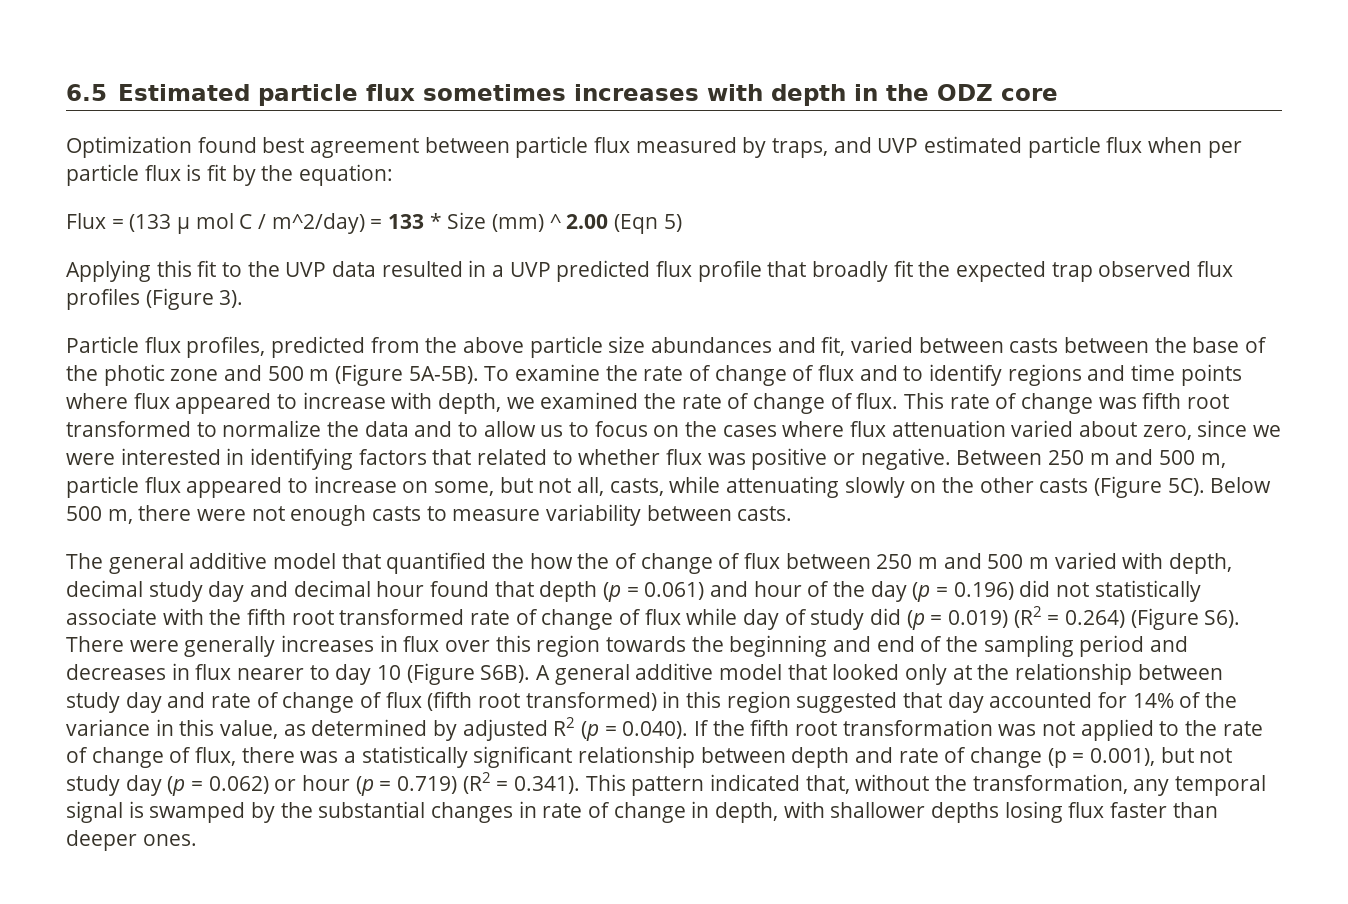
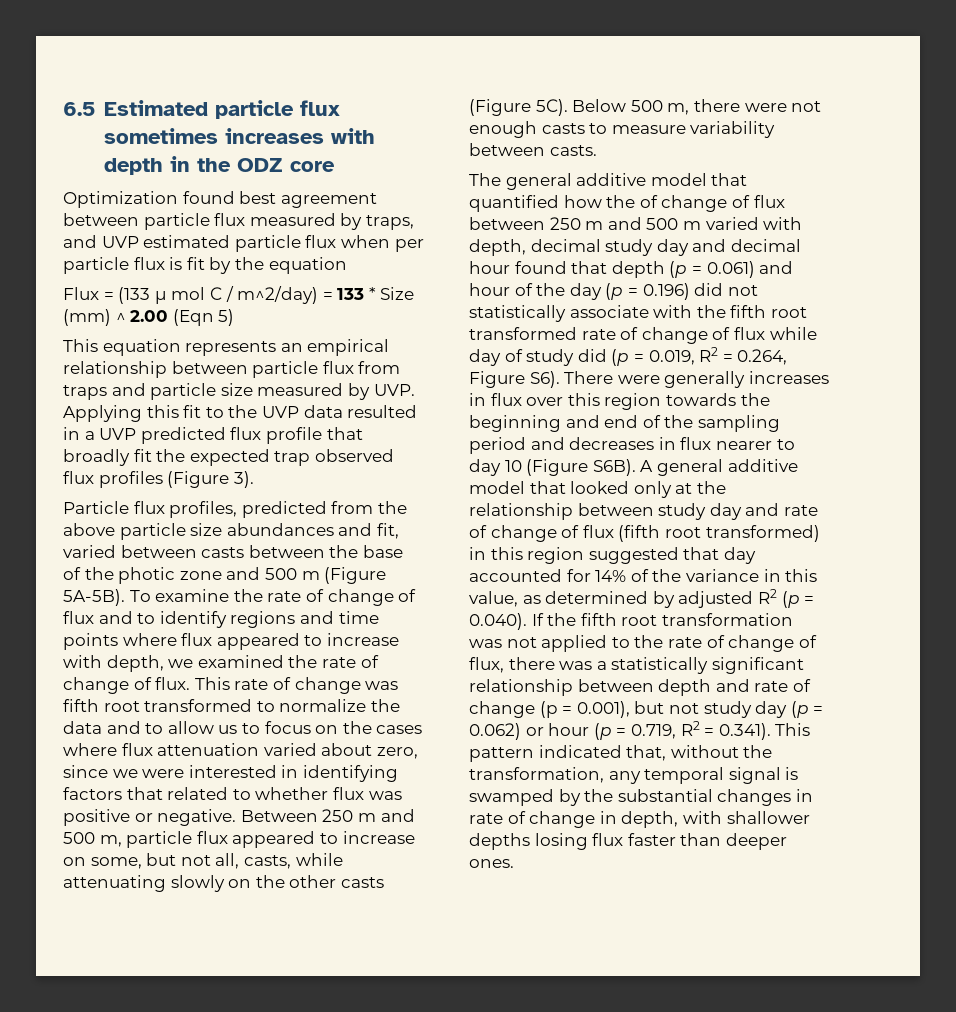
[299,164,394,186] equation: -> [268,257,347,274] equation
(682, 223) none -> [63,339,390,356] [63,361,401,378] [63,383,415,400] This equation represents an empirical relationship between particle flux from traps and particle size measured by UVP.
[492,553,525,569] the -> (559, 203) none
[948,606,1199,630] 0.019) (R2 = 0.264) (Figure -> [648,347,788,365] [469,371,525,388] 0.019, R2 = 0.264, Figure
[397,772,491,794] 0.719) (R2 -> [630,721,700,739] 0.719, R2

